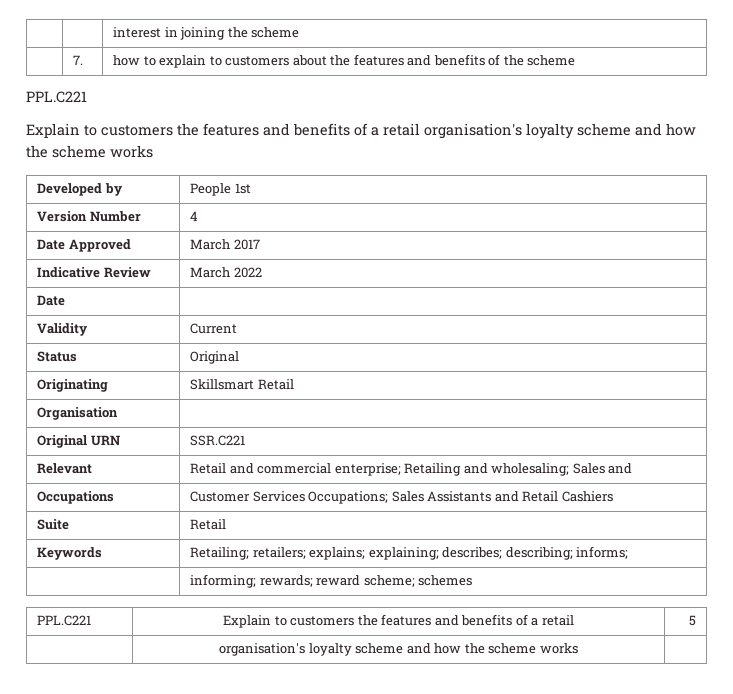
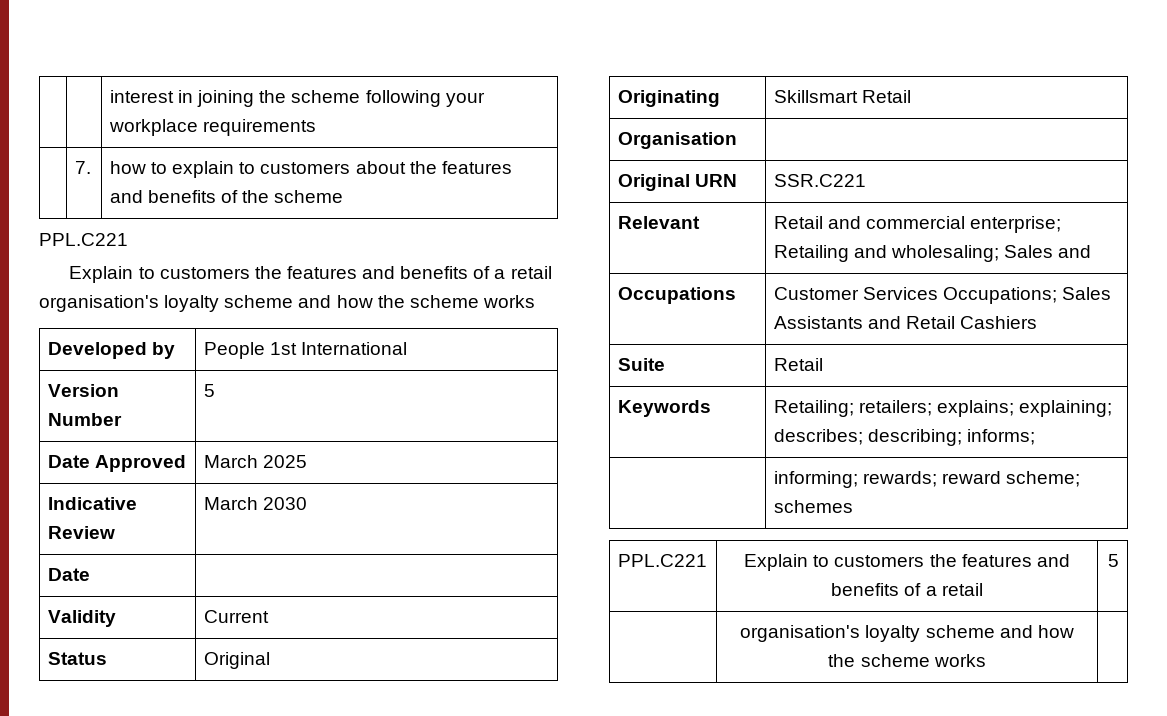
(300, 32) none -> [365,90,485,107] [108,119,317,136] following your workplace requirements
(251, 188) none -> [301,342,408,355] International
[190,211,199,221] 4 -> [203,384,215,397] 5
[233,239,260,250] 2017 -> [263,455,308,468] 2025
[233,267,262,278] 2022 -> [263,497,308,510] 2030

